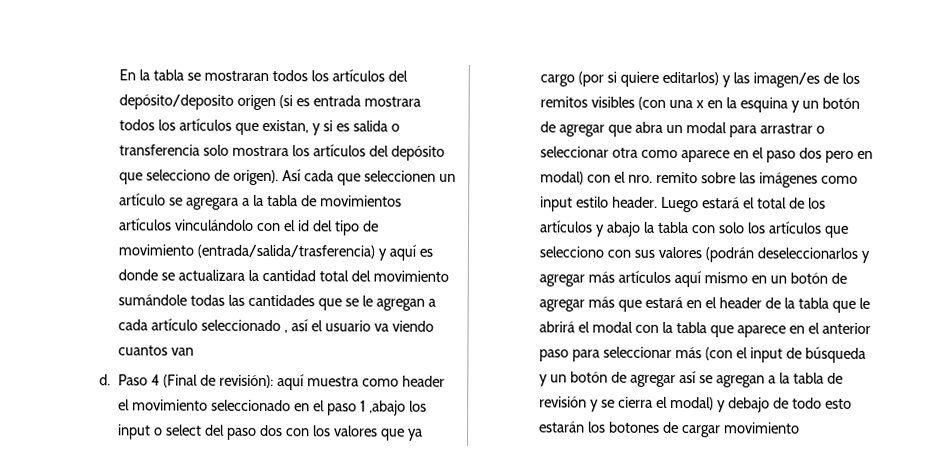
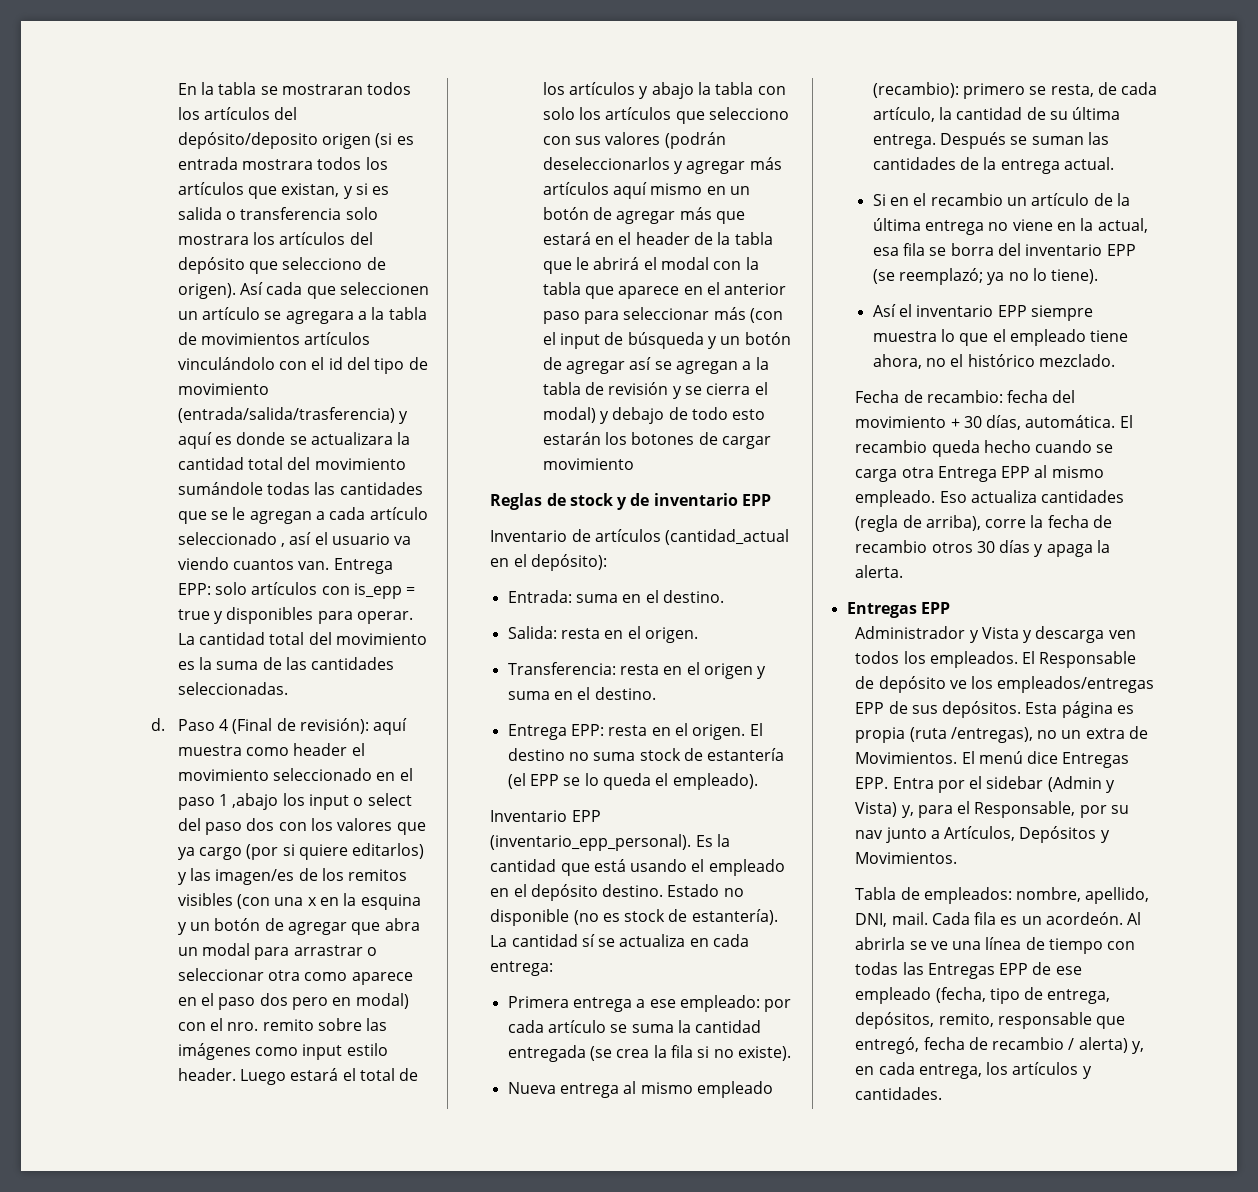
[171,347,195,356] van -> [298,558,393,574] [177,582,416,599] [177,607,413,624] [177,632,427,645] [177,657,395,670] [177,682,288,695] van. Entrega EPP: solo artículos con is_epp = true y disponibles para operar. La cantidad total del movimiento es la suma de las cantidades seleccionadas.
(801, 428) none -> [490,493,772,510] [490,529,790,545] [490,554,607,571] [507,590,725,603] [507,626,699,643] [507,662,767,679] [507,687,656,700] [507,723,763,740] [507,748,785,761] [507,773,758,790] [490,810,601,822] [490,834,730,851] [490,859,785,876] [490,884,744,901] [490,909,778,926] [490,934,750,947] [490,961,554,976] [507,995,792,1012] [507,1020,762,1033] [507,1045,792,1062] [507,1081,774,1098] [872,82,1158,99] [872,107,1121,122] [872,132,1110,149] [872,157,1115,174] [872,193,1131,206] [872,218,1148,235] [872,243,1136,256] [872,268,1099,285] [872,304,1094,321] [872,329,1129,346] [872,354,1116,369] [855,390,1076,403] [855,415,1133,430] [855,440,1114,457] [855,465,1104,482] [855,490,1125,507] [855,515,1113,532] [855,540,1111,557] [855,565,904,578] [846,602,950,618] [855,626,1136,643] [855,651,1137,668] [855,676,1155,693] [855,701,1135,718] [855,726,1149,743] [855,751,1130,768] [855,776,1116,793] [855,801,1130,818] [855,826,1110,843] [855,852,958,864] [855,887,1150,904] [855,912,1142,927] [855,937,1136,954] [855,962,1082,979] [855,987,1111,1004] [855,1012,1126,1029] [855,1037,1145,1054] [855,1062,1092,1079] [855,1087,943,1100] // Reglas de stock y de inventario EPP // Inventario de artículos (cantidad_actual en el depósito): // Entrada: suma en el destino. // Salida: resta en el origen. // Transferencia: resta en el origen y suma en el destino. // Entrega EPP: resta en el origen. El destino no suma stock de estantería (el EPP se lo queda el empleado). // Inventario EPP (inventario_epp_personal). Es la cantidad que está usando el empleado en el depósito destino. Estado no disponible (no es stock de estantería). La cantidad sí se actualiza en cada entrega: // Primera entrega a ese empleado: por cada artículo se suma la cantidad entregada (se crea la fila si no existe). // Nueva entrega al mismo empleado (recambio): primero se resta, de cada artículo, la cantidad de su última entrega. Después se suman las cantidades de la entrega actual. // Si en el recambio un artículo de la última entrega no viene en la actual, esa fila se borra del inventario EPP (se reemplazó; ya no lo tiene). // Así el inventario EPP siempre muestra lo que el empleado tiene ahora, no el histórico mezclado. // Fecha de recambio: fecha del movimiento + 30 días, automática. El recambio queda hecho cuando se carga otra Entrega EPP al mismo empleado. Eso actualiza cantidades (regla de arriba), corre la fecha de recambio otros 30 días y apaga la alerta. // Entregas EPP // Administrador y Vista y descarga ven todos los empleados. El Responsable de depósito ve los empleados/entregas EPP de sus depósitos. Esta página es propia (ruta /entregas), no un extra de Movimientos. El menú dice Entregas EPP. Entra por el sidebar (Admin y Vista) y, para el Responsable, por su nav junto a Artículos, Depósitos y Movimientos. // Tabla de empleados: nombre, apellido, DNI, mail. Cada fila es un acordeón. Al abrirla se ve una línea de tiempo con todas las Entregas EPP de ese empleado (fecha, tipo de entrega, depósitos, remito, responsable que entregó, fecha de recambio / alerta) y, en cada entrega, los artículos y cantidades.

